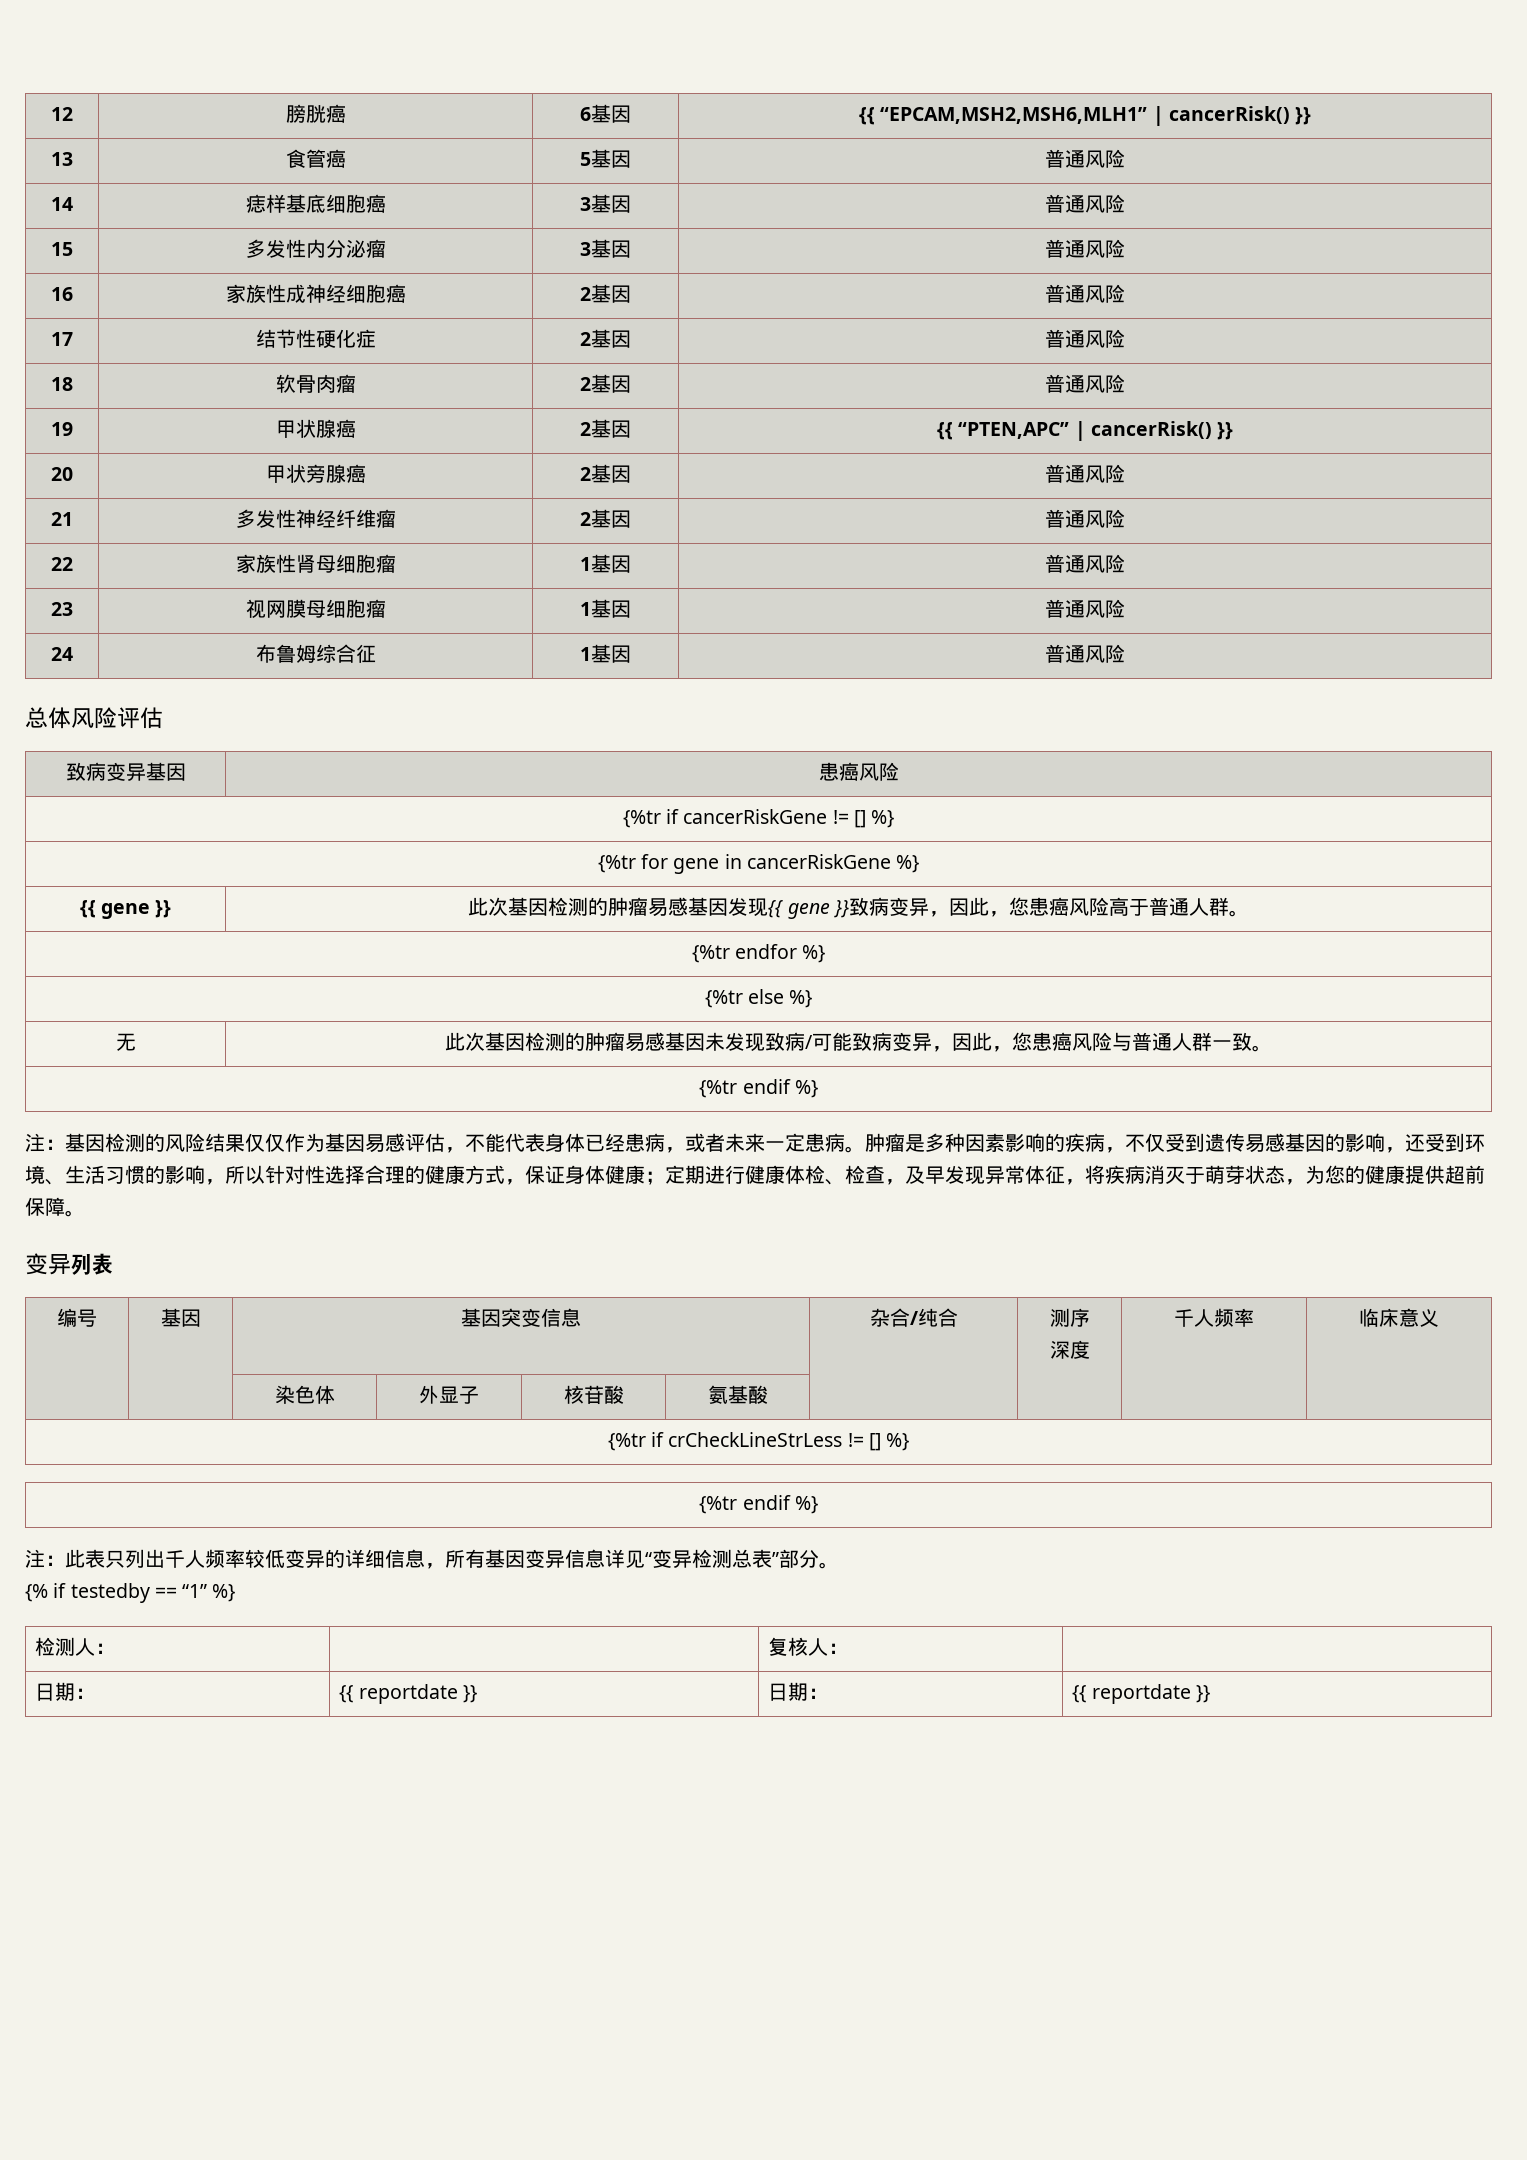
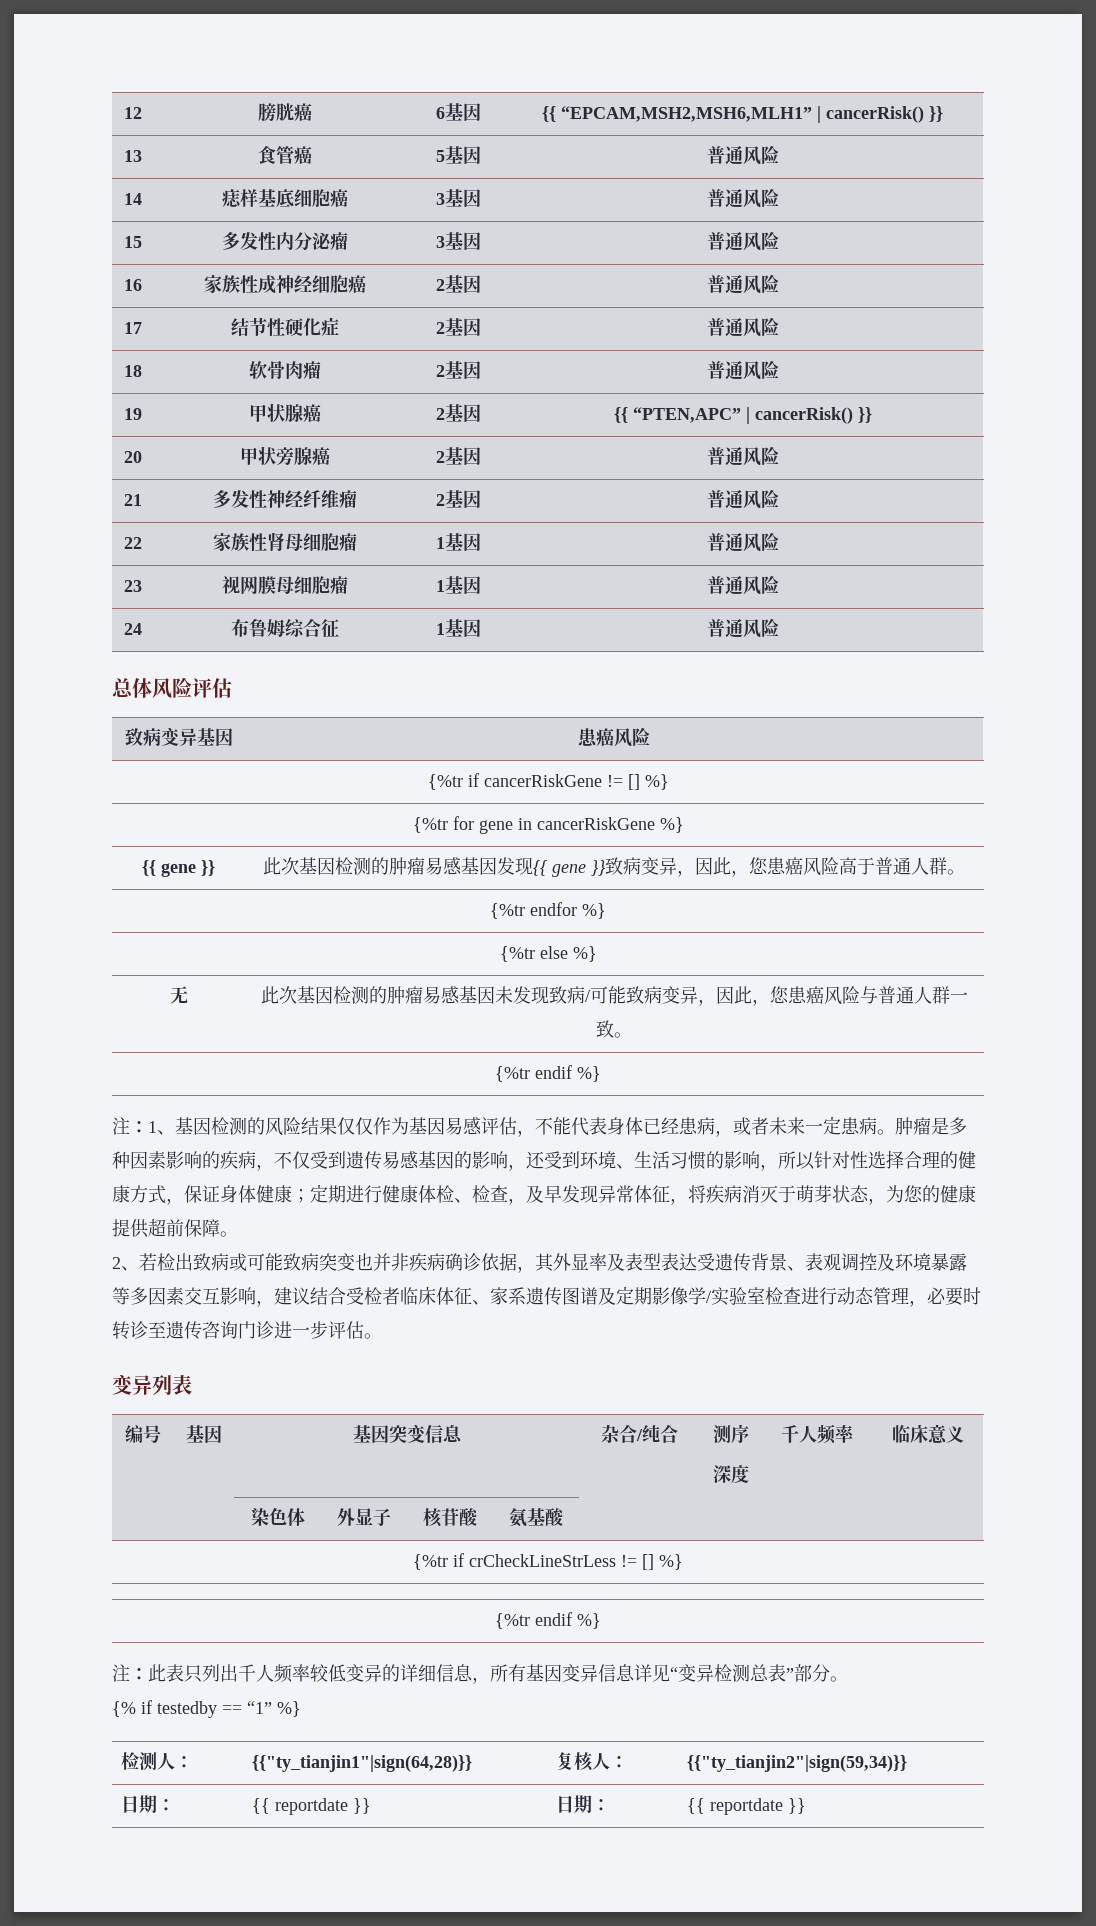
(65, 1144) none -> [148,1121,175,1135] 1、
(85, 1213) none -> [112,1253,967,1273] [112,1286,981,1307] [112,1321,382,1340] // 2、若检出致病或可能致病突变也并非疾病确诊依据，其外显率及表型表达受遗传背景、表观调控及环境暴露等多因素交互影响，建议结合受检者临床体征、家系遗传图谱及定期影像学/实验室检查进行动态管理，必要时转诊至遗传咨询门诊进一步评估。
(116, 1648) none -> [251,1755,472,1772] {{"ty_tianjin1"|sign(64,28)}}
(849, 1648) none -> [686,1755,907,1772] {{"ty_tianjin2"|sign(59,34)}}

